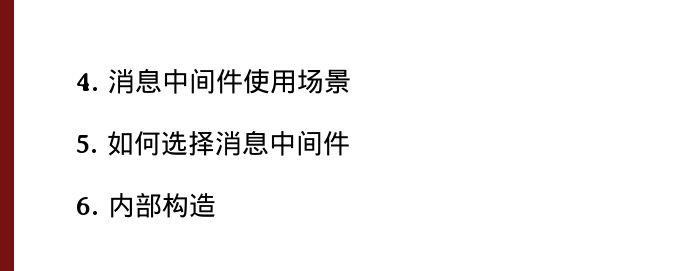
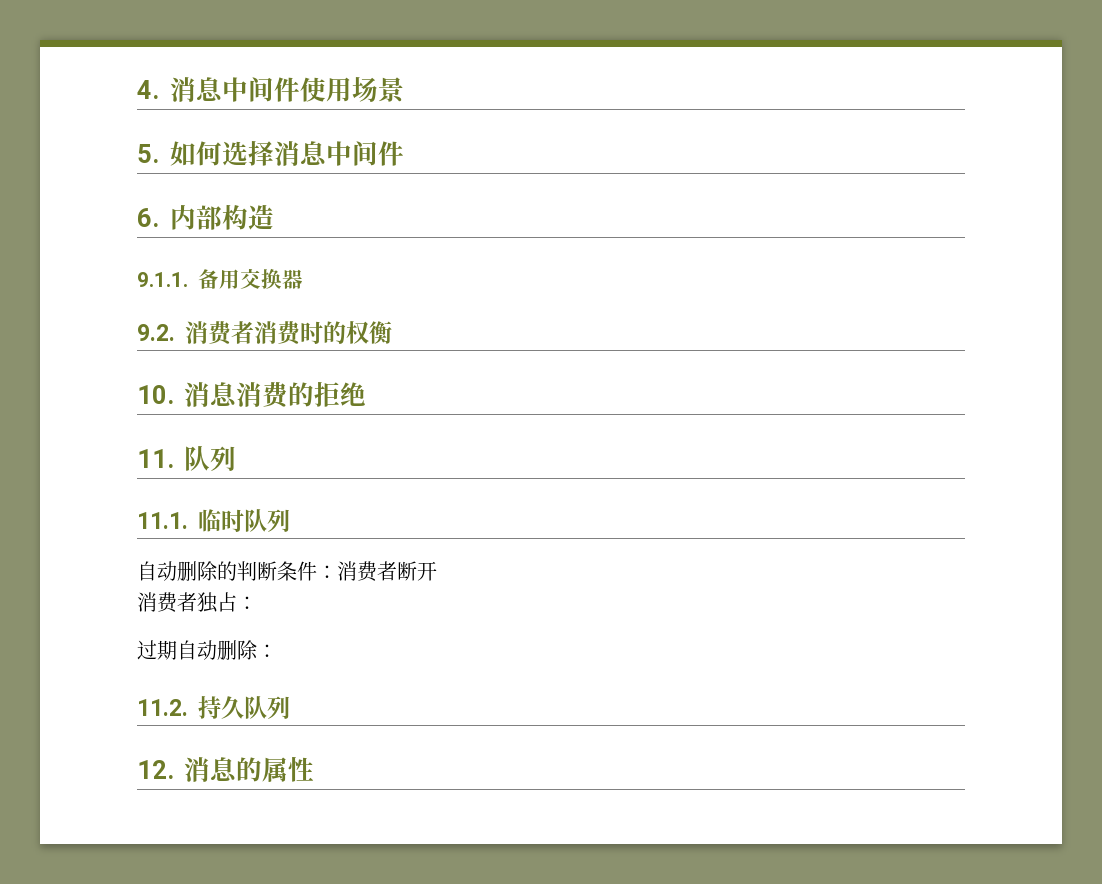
(216, 205) none -> [137,268,303,289] [137,321,392,345] [137,381,366,408] [137,446,236,472] [137,509,290,532] [137,561,437,582] [137,592,257,613] [137,640,277,660] [137,696,290,719] [137,756,314,782] // 9.1.1.备用交换器 // 9.2.消费者消费时的权衡 // 10.消息消费的拒绝 // 11.队列 // 11.1.临时队列 // 自动删除的判断条件：消费者断开 // 消费者独占： // 过期自动删除： // 11.2.持久队列 // 12.消息的属性

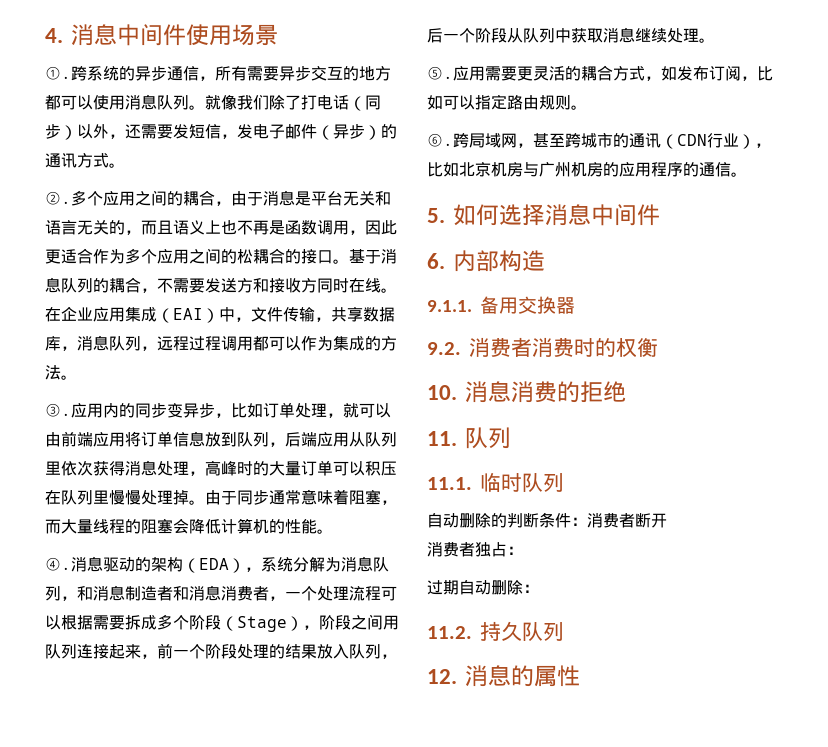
(404, 90) none -> [45,66,391,81] [45,94,381,111] [45,124,397,140] [45,153,125,168] [45,190,391,206] [45,220,397,235] [45,248,397,264] [45,277,397,293] [45,306,395,323] [45,335,397,351] [45,365,77,380] [45,402,391,418] [45,431,397,447] [45,460,397,476] [45,489,397,505] [45,518,333,534] [45,556,389,573] [45,585,397,601] [45,614,399,632] [45,643,397,659] [427,27,715,43] [427,65,773,81] [427,94,587,110] [427,132,771,149] [427,162,747,177] // ①.跨系统的异步通信，所有需要异步交互的地方都可以使用消息队列。就像我们除了打电话（同步）以外，还需要发短信，发电子邮件（异步）的通讯方式。 // ②.多个应用之间的耦合，由于消息是平台无关和语言无关的，而且语义上也不再是函数调用，因此更适合作为多个应用之间的松耦合的接口。基于消息队列的耦合，不需要发送方和接收方同时在线。在企业应用集成（EAI）中，文件传输，共享数据库，消息队列，远程过程调用都可以作为集成的方法。 // ③.应用内的同步变异步，比如订单处理，就可以由前端应用将订单信息放到队列，后端应用从队列里依次获得消息处理，高峰时的大量订单可以积压在队列里慢慢处理掉。由于同步通常意味着阻塞，而大量线程的阻塞会降低计算机的性能。 // ④.消息驱动的架构（EDA），系统分解为消息队列，和消息制造者和消息消费者，一个处理流程可以根据需要拆成多个阶段（Stage），阶段之间用队列连接起来，前一个阶段处理的结果放入队列，后一个阶段从队列中获取消息继续处理。 // ⑤.应用需要更灵活的耦合方式，如发布订阅，比如可以指定路由规则。 // ⑥.跨局域网，甚至跨城市的通讯（CDN行业），比如北京机房与广州机房的应用程序的通信。

